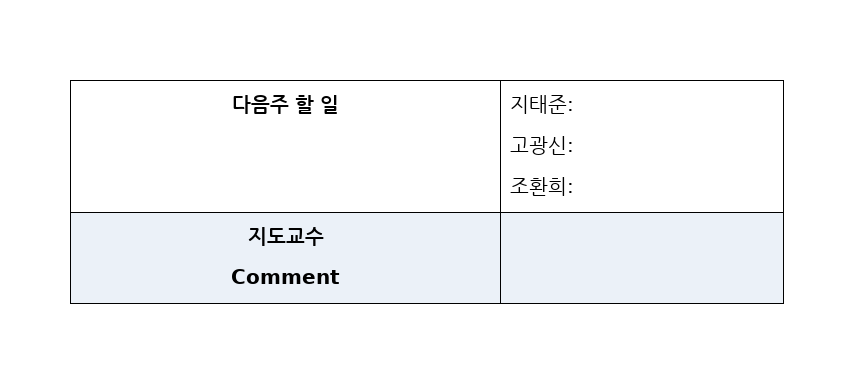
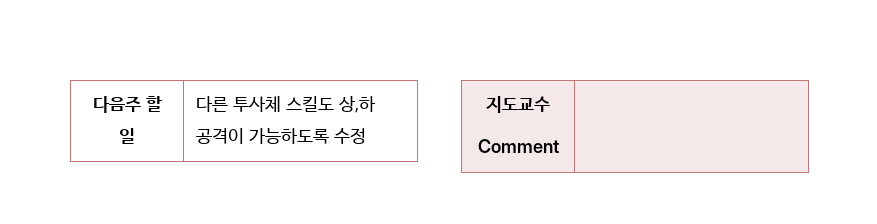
[510,95,575,114] [510,136,575,155] [510,177,575,196] 지태준: // 고광신: // 조환희: -> [196,96,376,113] [196,128,367,144] 다른 투사체 스킬도 상,하 공격이 가능하도록 수정

